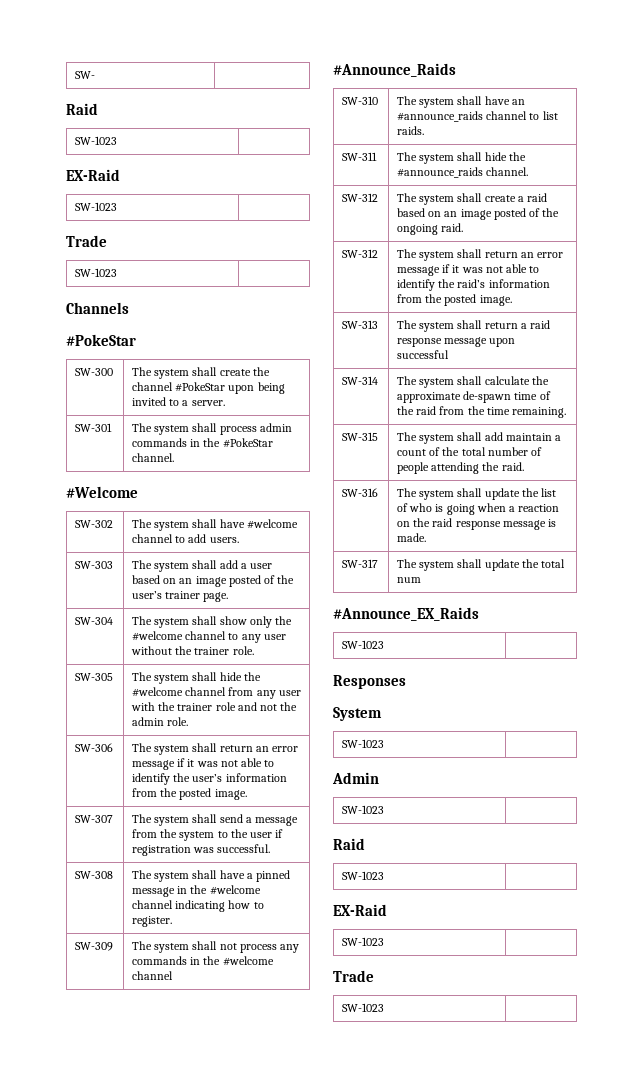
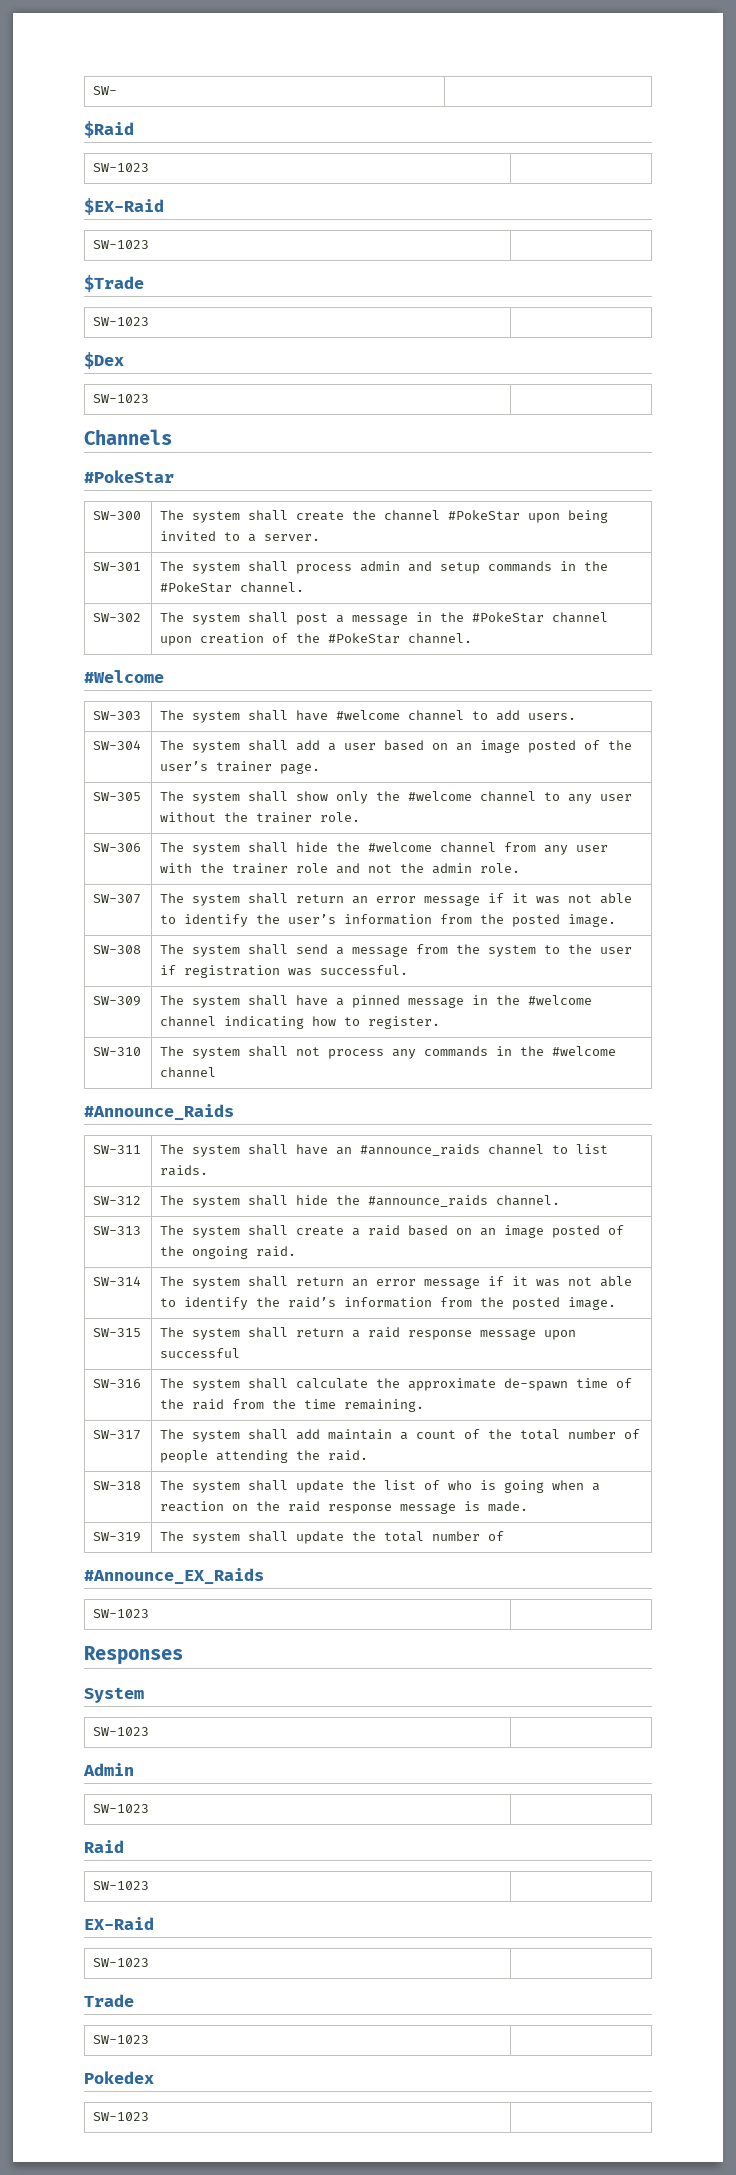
[66,103,98,115] [75,136,118,145] [66,169,120,181] [75,202,118,211] [66,235,107,247] Raid // SW-1023 | // EX-Raid // SW-1023 | // Trade -> [84,121,134,138] [93,163,150,172] [84,198,164,215] [93,240,150,249] [84,275,144,292] [93,317,150,326] [84,352,124,369] $Raid // SW-1023 | // $EX-Raid // SW-1023 | // $Trade // SW-1023 | // $Dex
(292, 427) none -> [408,561,481,574] and setup
(175, 457) none -> [93,613,142,622] [160,612,609,625] [160,633,473,646] // SW-302 | The system shall post a message in the #PokeStar channel upon creation of the #PokeStar channel.
[75,520,114,528] SW-302 -> [93,711,142,720] SW-303
[75,561,114,569] SW-303 -> [93,740,142,750] SW-304
[75,617,114,625] SW-304 -> [93,792,142,801] SW-305
[75,673,114,681] SW-305 -> [93,843,142,852] SW-306
[75,743,114,752] SW-306 -> [93,894,142,904] SW-307
[75,815,114,823] SW-307 -> [93,945,142,954] SW-308
[75,871,114,879] SW-308 -> [93,996,142,1006] SW-309
[75,942,114,951] SW-309 -> [93,1047,142,1056] SW-310
[342,96,379,105] SW-310 -> [93,1145,142,1154] SW-311
[342,152,378,161] SW-311 -> [93,1196,142,1205] SW-312
[342,193,379,202] SW-312 -> [93,1226,142,1235] SW-313
[342,249,379,258] SW-312 -> [93,1276,142,1286] SW-314
[342,320,379,329] SW-313 -> [93,1328,142,1337] SW-315
[342,376,379,385] SW-314 -> [93,1379,142,1388] SW-316
[342,432,379,441] SW-315 -> [93,1430,142,1440] SW-317
[342,488,379,497] SW-316 -> [93,1481,142,1490] SW-318
[342,559,379,568] SW-317 -> [93,1532,142,1542] SW-319
[397,577,422,583] num -> [432,1531,505,1541] number of
(385, 1007) none -> [84,2071,154,2084] [93,2112,150,2121] // Pokedex // SW-1023 |

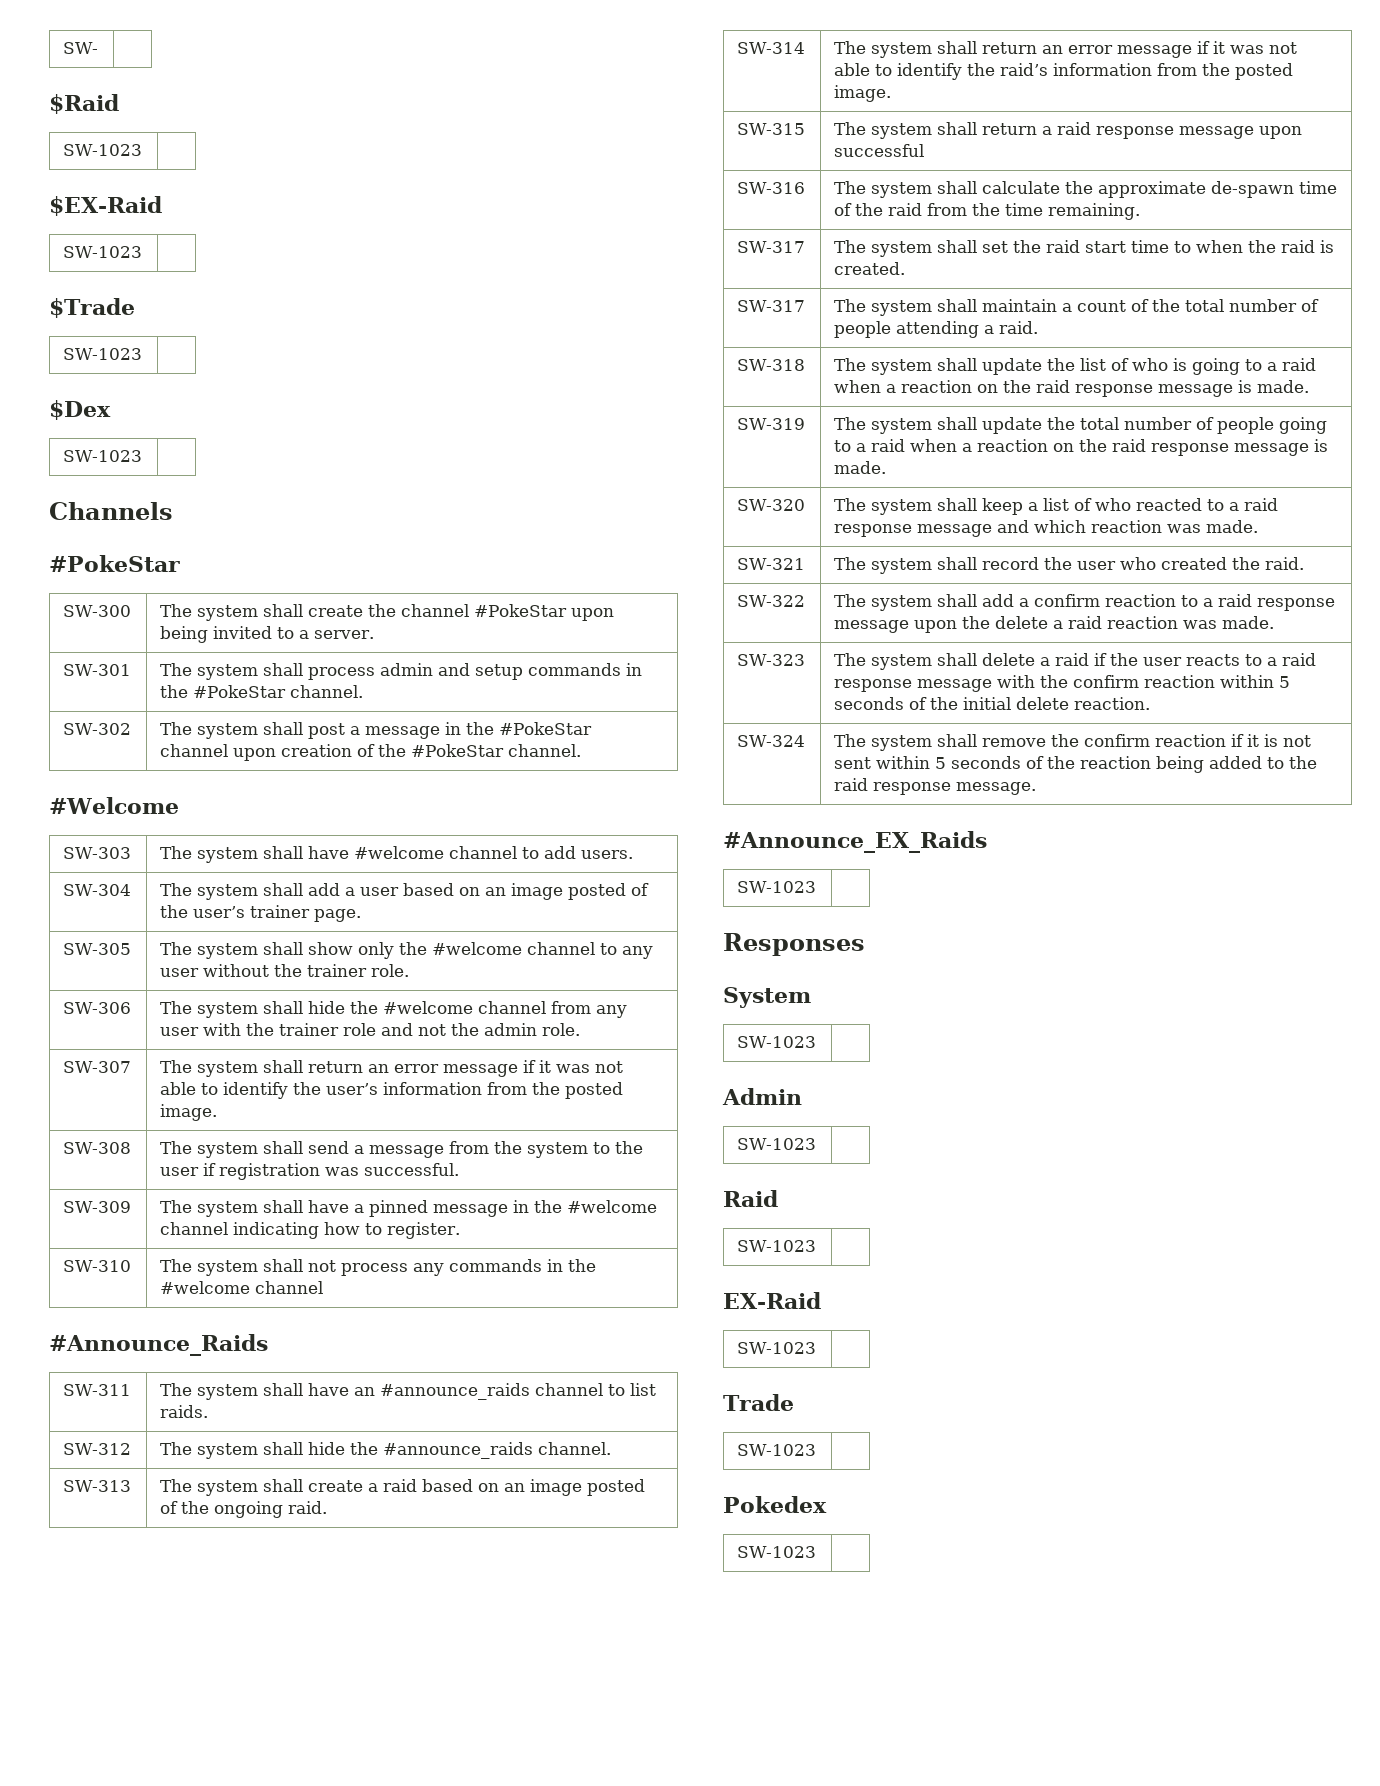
[296,1429,321,1440] add -> [982,240,1335,253] [834,262,906,275] [737,300,806,312] [834,299,978,316] set the raid start time to when the raid is created. // SW-317 | The system shall
[296,1450,321,1460] the -> [984,325,995,334] a
(545, 1486) none -> [1245,358,1317,371] to a raid
(505, 1536) none -> [1217,417,1328,434] [834,439,1329,456] [834,461,887,474] [737,499,806,511] [834,498,1279,515] [834,520,1259,537] [737,558,806,570] [834,557,1305,574] [737,595,806,607] [834,594,1336,611] [834,616,1275,633] [737,654,806,666] [834,653,1317,670] [834,675,1291,692] [834,697,1151,710] [737,735,806,747] [834,734,1312,751] [834,756,1318,773] [834,778,1037,795] people going to a raid when a reaction on the raid response message is made. // SW-320 | The system shall keep a list of who reacted to a raid response message and which reaction was made. // SW-321 | The system shall record the user who created the raid. // SW-322 | The system shall add a confirm reaction to a raid response message upon the delete a raid reaction was made. // SW-323 | The system shall delete a raid if the user reacts to a raid response message with the confirm reaction within 5 seconds of the initial delete reaction. // SW-324 | The system shall remove the confirm reaction if it is not sent within 5 seconds of the reaction being added to the raid response message.

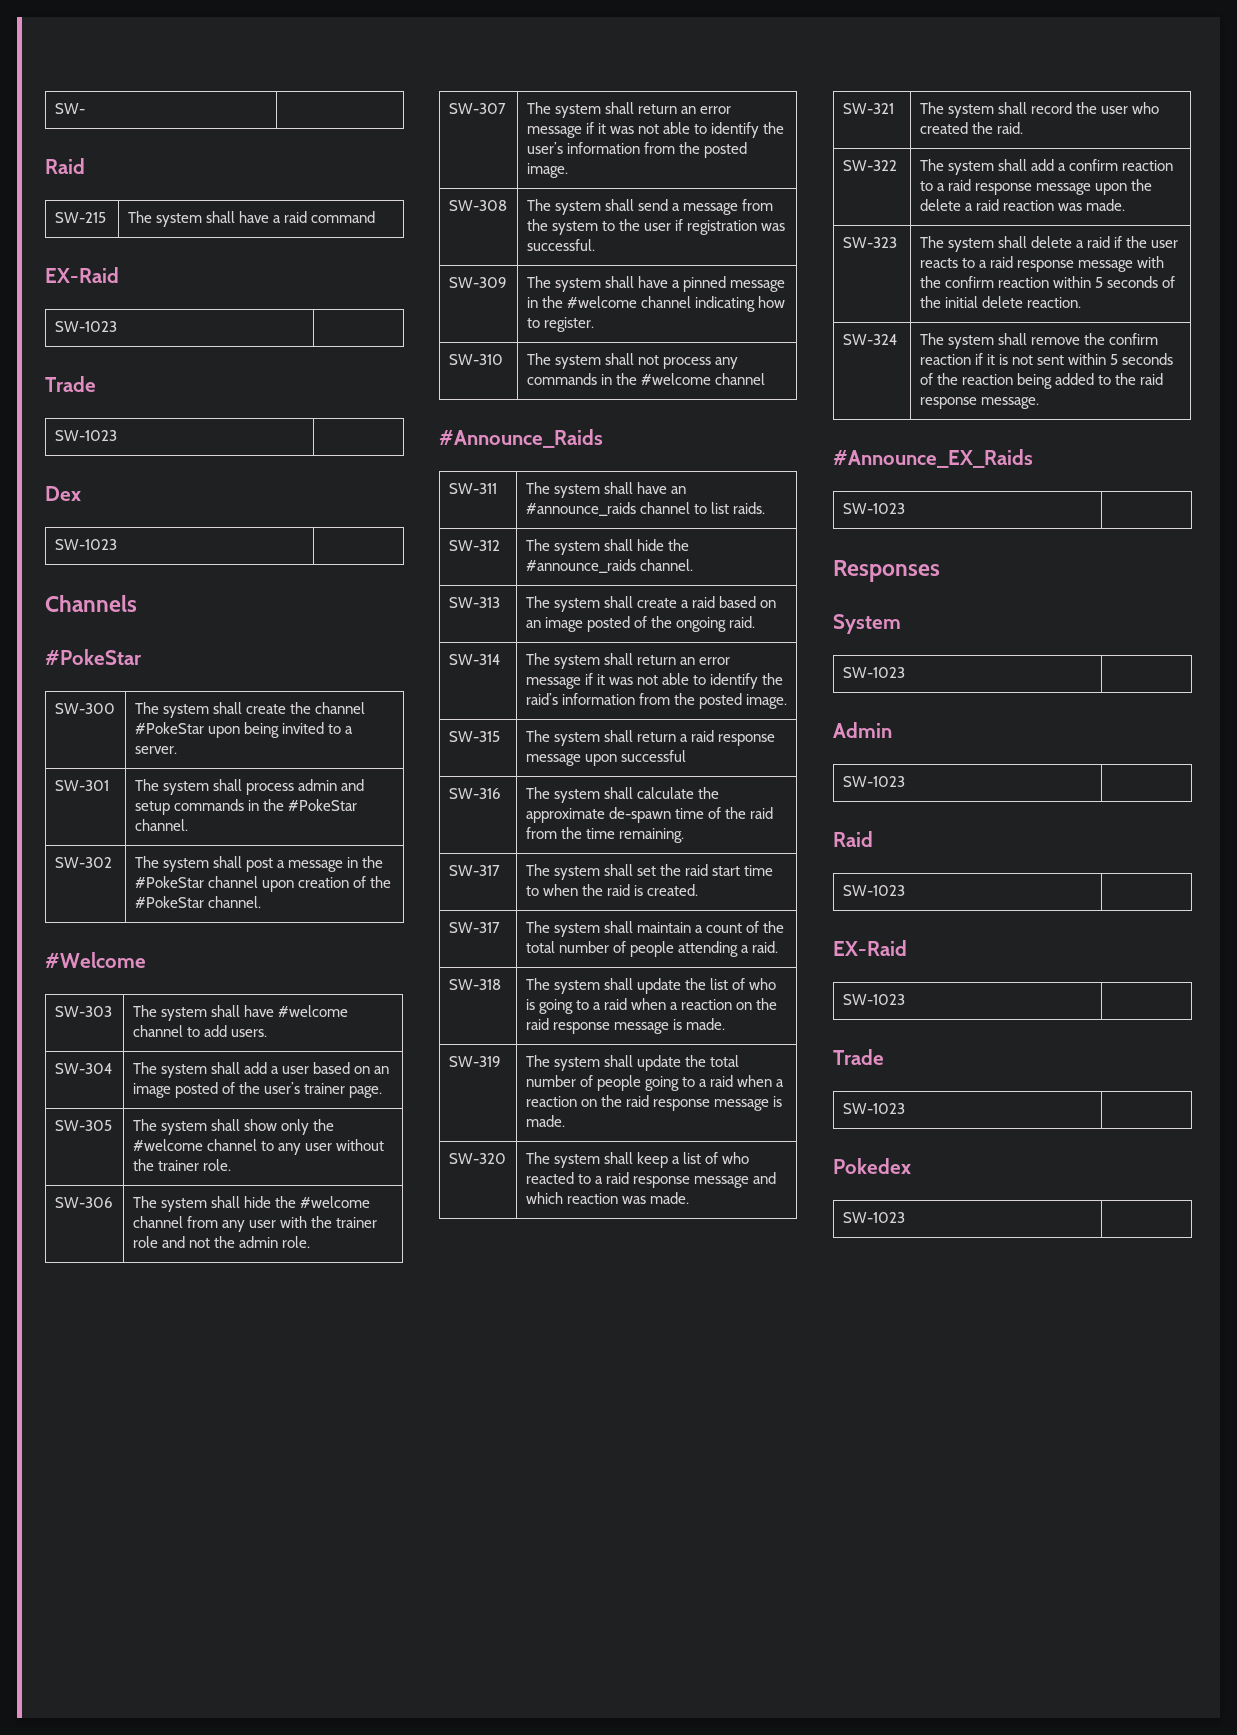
[49,94,119,114] [63,144,143,156] [49,196,162,216] [63,246,143,258] [49,298,135,318] [63,348,143,360] [49,400,111,420] $Raid // SW-1023 | // $EX-Raid // SW-1023 | // $Trade // SW-1023 | // $Dex -> [45,158,85,174] [54,212,106,223] [127,211,375,227] [45,267,119,283] [54,321,117,332] [45,376,96,392] [54,430,117,441] [45,486,81,501] Raid // SW-215 | The system shall have a raid command // EX-Raid // SW-1023 | // Trade // SW-1023 | // Dex

